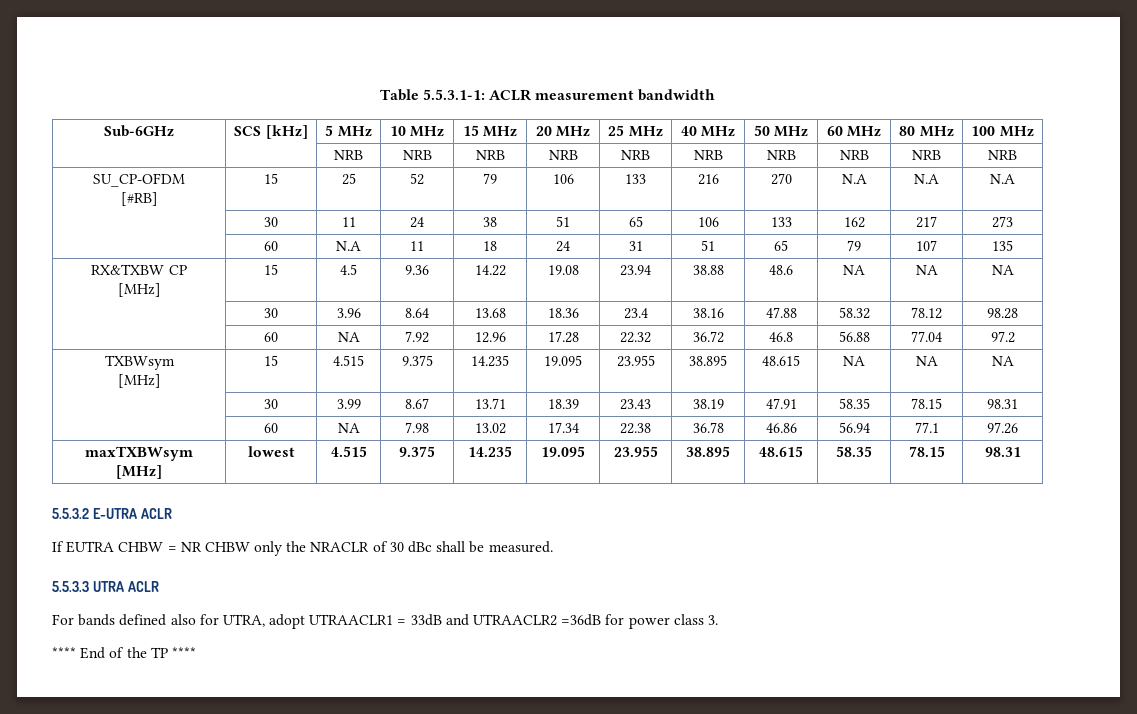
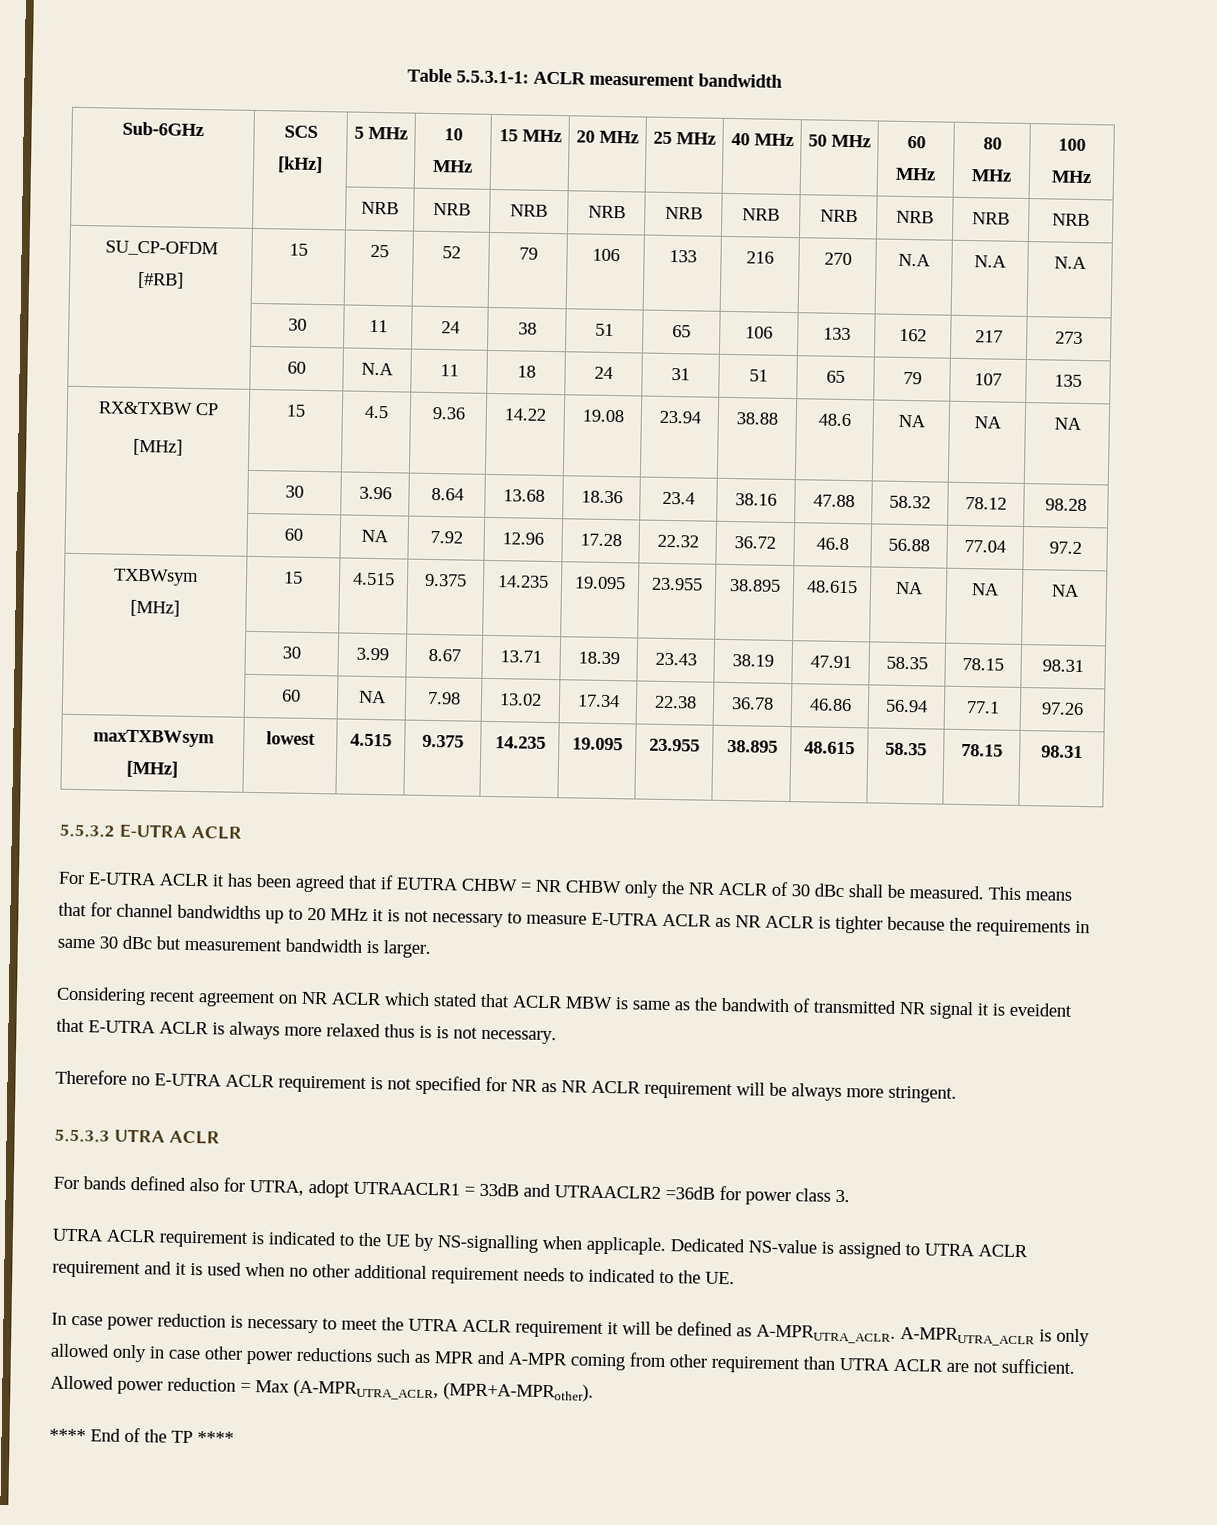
[52,541,64,552] If -> [58,871,394,893] For E-UTRA ACLR it has been agreed that if
[310,542,370,552] NRACLR -> [688,882,768,896] NR ACLR
(553, 547) none -> [988,886,1072,901] [58,902,1090,937] [57,935,431,959] [56,986,1072,1020] [56,1018,557,1045] [55,1069,957,1103] This means that for channel bandwidths up to 20 MHz it is not necessary to measure E-UTRA ACLR as NR ACLR is tighter because the requirements in same 30 dBc but measurement bandwidth is larger. // Considering recent agreement on NR ACLR which stated that ACLR MBW is same as the bandwith of transmitted NR signal it is eveident that E-UTRA ACLR is always more relaxed thus is is not necessary. // Therefore no E-UTRA ACLR requirement is not specified for NR as NR ACLR requirement will be always more stringent.
(718, 620) none -> [52,1228,1028,1260] [52,1260,735,1285] [51,1312,1090,1347] [50,1343,1075,1374] [50,1375,594,1402] // UTRA ACLR requirement is indicated to the UE by NS-signalling when applicaple. Dedicated NS-value is assigned to UTRA ACLR requirement and it is used when no other additional requirement needs to indicated to the UE. // In case power reduction is necessary to meet the UTRA ACLR requirement it will be defined as A-MPRUTRA_ACLR. A-MPRUTRA_ACLR is only allowed only in case other power reductions such as MPR and A-MPR coming from other requirement than UTRA ACLR are not sufficient. Allowed power reduction = Max (A-MPRUTRA_ACLR, (MPR+A-MPRother).

